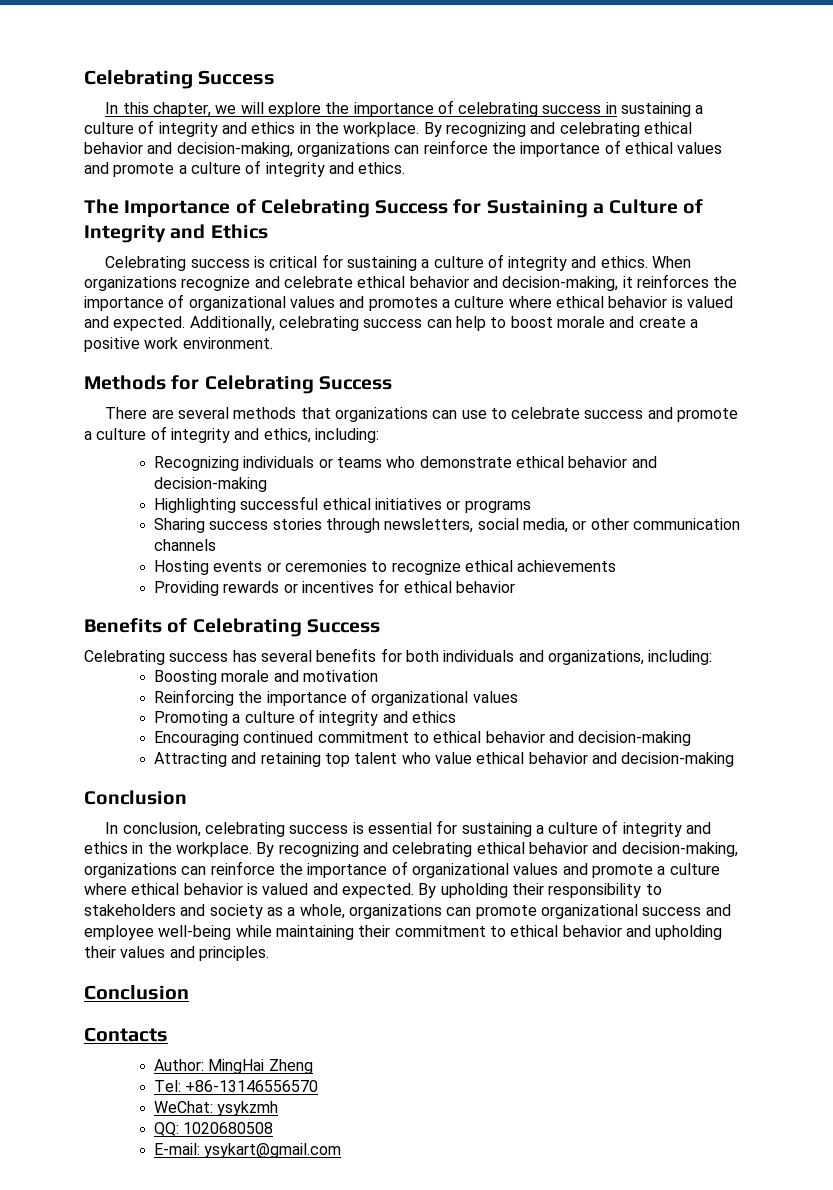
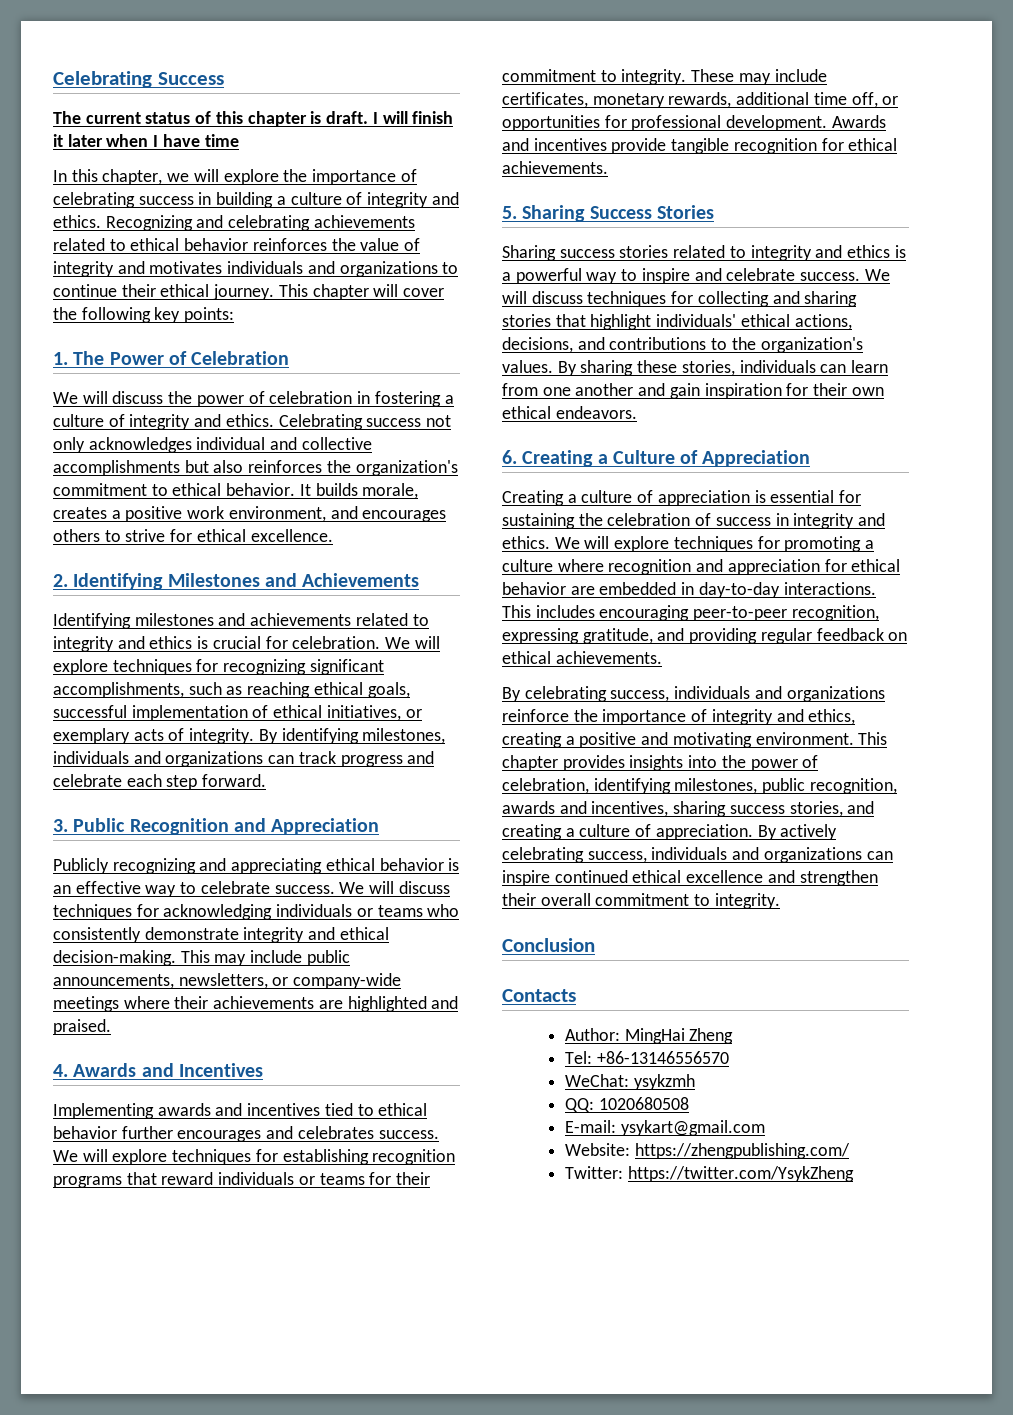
[84,70,276,89] Celebrating Success -> [53,71,224,88] [53,111,454,127] [53,134,239,147] Celebrating Success // The current status of this chapter is draft. I will finish it later when I have time
[621,102,704,117] [84,120,692,137] [84,140,723,157] [84,160,406,177] [84,199,704,218] [84,224,268,243] [105,254,692,271] [84,274,738,291] [84,294,733,311] [84,316,698,331] [84,337,273,352] [84,375,392,394] [105,407,739,422] [84,426,379,443] [154,456,657,471] [154,477,268,492] [154,496,531,513] [154,518,740,533] [154,539,217,551] [154,560,617,575] [154,579,516,596] [84,618,380,637] [84,648,713,665] [154,670,379,685] [154,689,518,706] [154,709,457,726] [154,731,692,746] [154,752,735,767] [84,790,187,805] [105,820,712,837] [84,842,738,857] [84,861,720,878] [84,883,662,898] [84,904,731,919] [84,925,723,940] [84,946,269,961] sustaining a culture of integrity and ethics in the workplace. By recognizing and celebrating ethical behavior and decision-making, organizations can reinforce the importance of ethical values and promote a culture of integrity and ethics. // The Importance of Celebrating Success for Sustaining a Culture of Integrity and Ethics // Celebrating success is critical for sustaining a culture of integrity and ethics. When organizations recognize and celebrate ethical behavior and decision-making, it reinforces the importance of organizational values and promotes a culture where ethical behavior is valued and expected. Additionally, celebrating success can help to boost morale and create a positive work environment. // Methods for Celebrating Success // There are several methods that organizations can use to celebrate success and promote a culture of integrity and ethics, including: // Recognizing individuals or teams who demonstrate ethical behavior and decision-making // Highlighting successful ethical initiatives or programs // Sharing success stories through newsletters, social media, or other communication channels // Hosting events or ceremonies to recognize ethical achievements // Providing rewards or incentives for ethical behavior // Benefits of Celebrating Success // Celebrating success has several benefits for both individuals and organizations, including: // Boosting morale and motivation // Reinforcing the importance of organizational values // Promoting a culture of integrity and ethics // Encouraging continued commitment to ethical behavior and decision-making // Attracting and retaining top talent who value ethical behavior and decision-making // Conclusion // In conclusion, celebrating success is essential for sustaining a culture of integrity and ethics in the workplace. By recognizing and celebrating ethical behavior and decision-making, organizations can reinforce the importance of organizational values and promote a culture where ethical behavior is valued and expected. By upholding their responsibility to stakeholders and society as a whole, organizations can promote organizational success and employee well-being while maintaining their commitment to ethical behavior and upholding their values and principles. -> [216,192,459,208] [53,215,415,231] [53,238,421,251] [53,261,459,277] [53,284,445,300] [53,307,235,323] [53,351,290,365] [53,391,454,407] [53,414,452,430] [53,437,372,453] [53,460,458,476] [53,483,419,499] [53,506,447,522] [53,529,333,542] [53,573,420,590] [53,613,429,629] [53,636,440,652] [53,659,384,675] [53,682,410,698] [53,705,422,721] [53,728,446,744] [53,751,435,767] [53,774,267,790] [53,818,380,835] [53,858,460,874] [53,881,450,897] [53,904,460,920] [53,927,389,943] [53,950,350,966] [53,973,402,989] [53,996,459,1012] [53,1019,111,1035] [53,1063,263,1077] [53,1103,428,1119] [53,1126,439,1142] [53,1149,456,1165] [53,1172,431,1188] [502,69,827,85] [502,92,899,108] [502,115,886,131] [502,138,898,154] [502,161,608,174] [502,205,714,222] [502,245,906,261] [502,268,890,284] [502,291,858,307] [502,314,852,330] [502,337,863,353] [502,360,889,376] [502,383,884,399] [502,406,637,419] [502,450,811,467] [502,490,862,506] [502,513,886,529] [502,536,875,552] [502,559,901,575] [502,582,876,598] [502,605,879,621] [502,628,908,644] [502,651,662,664] [502,686,885,702] [502,709,856,725] [502,732,888,748] [502,755,819,771] [502,778,897,794] [502,801,875,817] [502,824,838,840] [502,847,893,863] [502,870,878,886] [502,893,780,909] building a culture of integrity and ethics. Recognizing and celebrating achievements related to ethical behavior reinforces the value of integrity and motivates individuals and organizations to continue their ethical journey. This chapter will cover the following key points: // 1. The Power of Celebration // We will discuss the power of celebration in fostering a culture of integrity and ethics. Celebrating success not only acknowledges individual and collective accomplishments but also reinforces the organization's commitment to ethical behavior. It builds morale, creates a positive work environment, and encourages others to strive for ethical excellence. // 2. Identifying Milestones and Achievements // Identifying milestones and achievements related to integrity and ethics is crucial for celebration. We will explore techniques for recognizing significant accomplishments, such as reaching ethical goals, successful implementation of ethical initiatives, or exemplary acts of integrity. By identifying milestones, individuals and organizations can track progress and celebrate each step forward. // 3. Public Recognition and Appreciation // Publicly recognizing and appreciating ethical behavior is an effective way to celebrate success. We will discuss techniques for acknowledging individuals or teams who consistently demonstrate integrity and ethical decision-making. This may include public announcements, newsletters, or company-wide meetings where their achievements are highlighted and praised. // 4. Awards and Incentives // Implementing awards and incentives tied to ethical behavior further encourages and celebrates success. We will explore techniques for establishing recognition programs that reward individuals or teams for their commitment to integrity. These may include certificates, monetary rewards, additional time off, or opportunities for professional development. Awards and incentives provide tangible recognition for ethical achievements. // 5. Sharing Success Stories // Sharing success stories related to integrity and ethics is a powerful way to inspire and celebrate success. We will discuss techniques for collecting and sharing stories that highlight individuals' ethical actions, decisions, and contributions to the organization's values. By sharing these stories, individuals can learn from one another and gain inspiration for their own ethical endeavors. // 6. Creating a Culture of Appreciation // Creating a culture of appreciation is essential for sustaining the celebration of success in integrity and ethics. We will explore techniques for promoting a culture where recognition and appreciation for ethical behavior are embedded in day-to-day interactions. This includes encouraging peer-to-peer recognition, expressing gratitude, and providing regular feedback on ethical achievements. // By celebrating success, individuals and organizations reinforce the importance of integrity and ethics, creating a positive and motivating environment. This chapter provides insights into the power of celebration, identifying milestones, public recognition, awards and incentives, sharing success stories, and creating a culture of appreciation. By actively celebrating success, individuals and organizations can inspire continued ethical excellence and strengthen their overall commitment to integrity.
(342, 1150) none -> [564,1143,850,1159] [564,1166,854,1182] // Website: https://zhengpublishing.com/ // Twitter: https://twitter.com/YsykZheng

